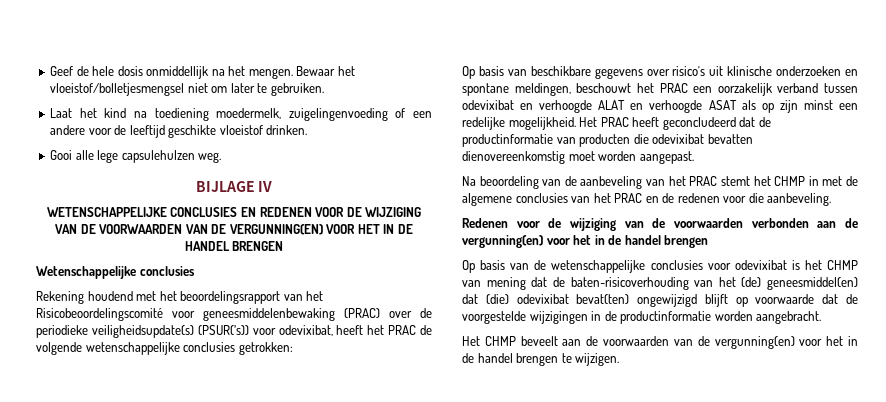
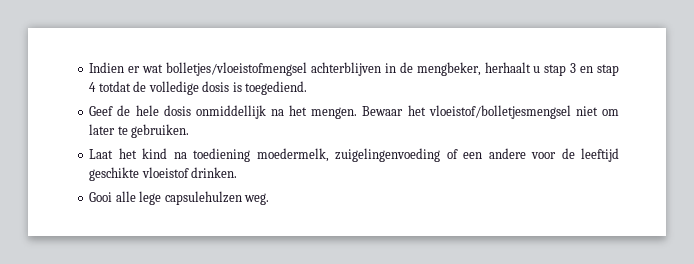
(50, 71) none -> [89,62,619,76] [89,81,308,95] Indien er wat bolletjes/vloeistofmengsel achterblijven in de mengbeker, herhaalt u stap 3 en stap 4 totdat de volledige dosis is toegediend. //
[195,181,273,192] [46,207,422,217] [55,224,413,235] [184,241,284,251] [36,266,195,279] [36,291,324,304] [36,308,432,321] [36,325,432,338] [36,342,293,355] [462,66,858,79] [462,83,858,96] [462,100,858,113] [462,117,771,130] [462,134,753,147] [462,151,694,164] [462,176,859,189] [462,193,832,206] [462,218,858,231] [462,235,709,248] [462,260,858,273] [462,277,858,290] [462,294,858,307] [462,311,822,324] [462,336,858,349] [462,353,620,366] // BIJLAGE IV // WETENSCHAPPELIJKE CONCLUSIES EN REDENEN VOOR DE WIJZIGING VAN DE VOORWAARDEN VAN DE VERGUNNING(EN) VOOR HET IN DE HANDEL BRENGEN // Wetenschappelijke conclusies // Rekening houdend met het beoordelingsrapport van het Risicobeoordelingscomité voor geneesmiddelenbewaking (PRAC) over de periodieke veiligheidsupdate(s) (PSUR(’s)) voor odevixibat, heeft het PRAC de volgende wetenschappelijke conclusies getrokken: // Op basis van beschikbare gegevens over risico's uit klinische onderzoeken en spontane meldingen, beschouwt het PRAC een oorzakelijk verband tussen odevixibat en verhoogde ALAT en verhoogde ASAT als op zijn minst een redelijke mogelijkheid. Het PRAC heeft geconcludeerd dat de productinformatie van producten die odevixibat bevatten dienovereenkomstig moet worden aangepast. // Na beoordeling van de aanbeveling van het PRAC stemt het CHMP in met de algemene conclusies van het PRAC en de redenen voor die aanbeveling. // Redenen voor de wijziging van de voorwaarden verbonden aan de vergunning(en) voor het in de handel brengen // Op basis van de wetenschappelijke conclusies voor odevixibat is het CHMP van mening dat de baten-risicoverhouding van het (de) geneesmiddel(en) dat (die) odevixibat bevat(ten) ongewijzigd blijft op voorwaarde dat de voorgestelde wijzigingen in de productinformatie worden aangebracht. // Het CHMP beveelt aan de voorwaarden van de vergunning(en) voor het in de handel brengen te wijzigen. -> (270, 199) none

